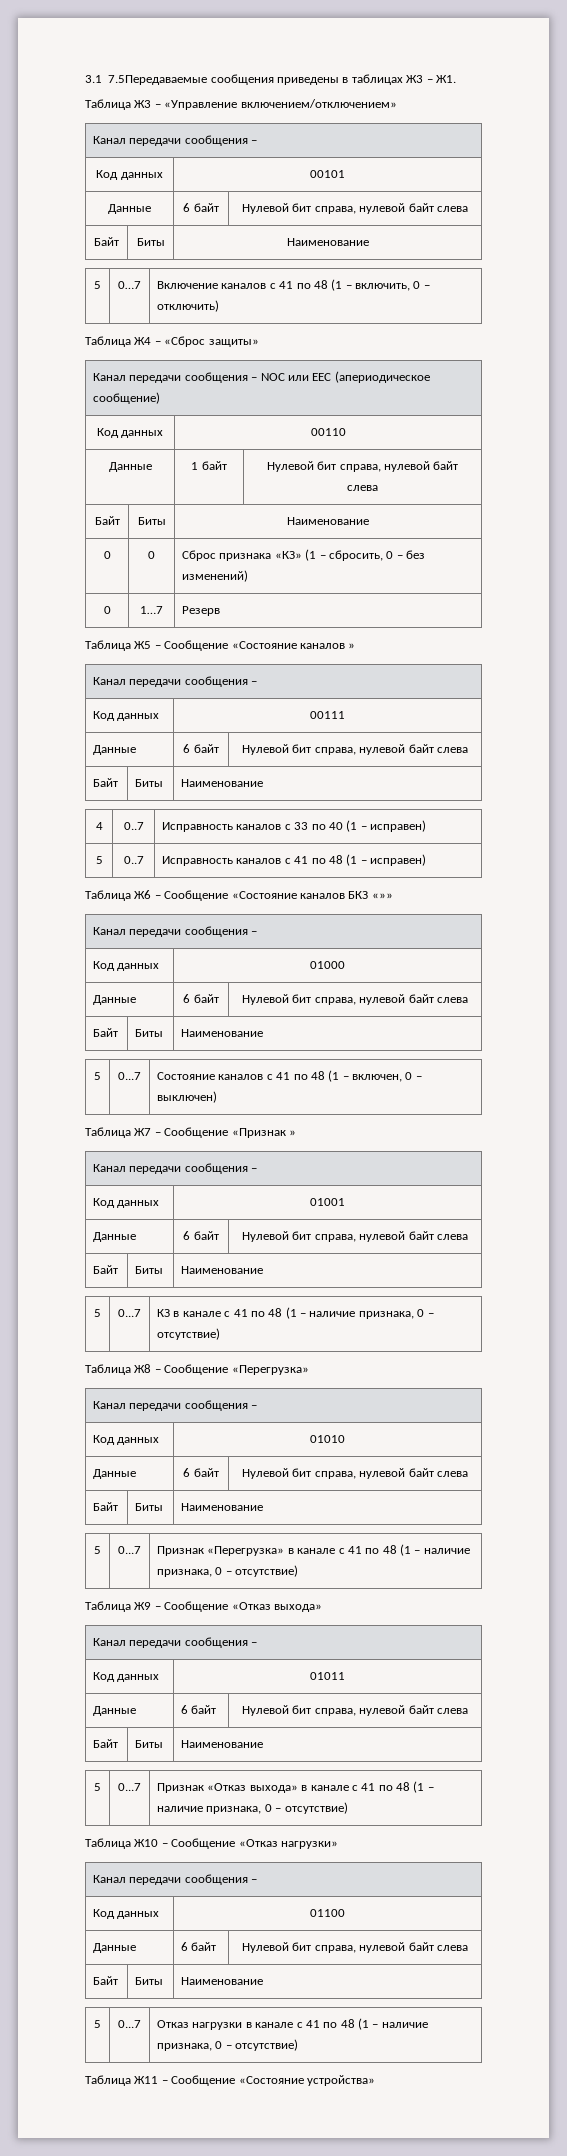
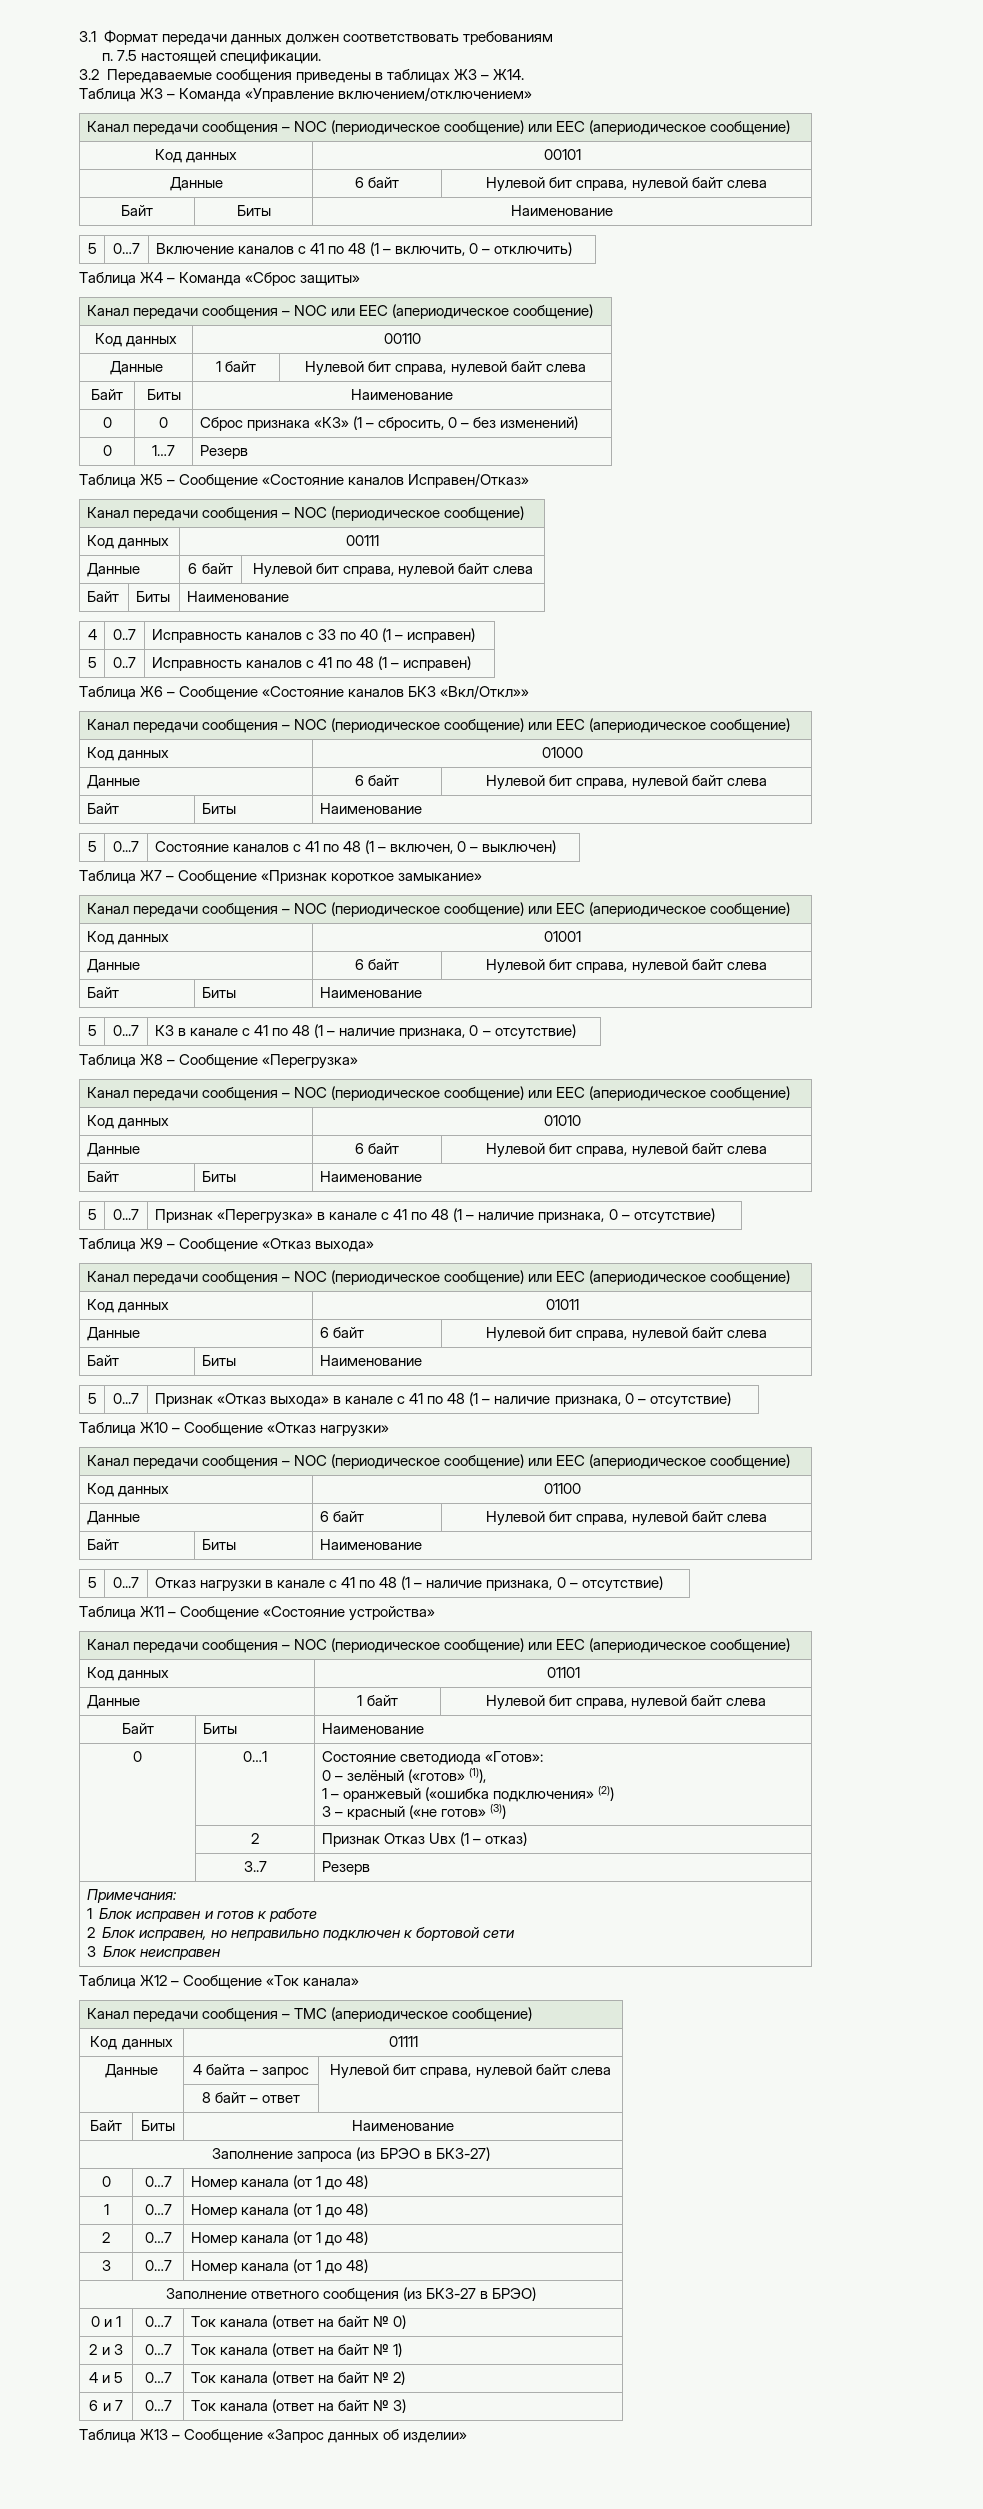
[108,75,208,85] 7.5Передаваемые -> [103,30,553,45] [101,50,321,64] [79,69,212,83] Формат передачи данных должен соответствовать требованиям // п. 7.5 настоящей спецификации. // 3.2 Передаваемые
[435,75,456,83] Ж1. -> [492,69,524,80] Ж14.
(161, 106) none -> [179,88,242,102] Команда
(258, 142) none -> [294,120,791,135] NOC (периодическое сообщение) или EEC (апериодическое сообщение)
(161, 343) none -> [179,272,242,286] Команда
[348,643,356,649] [93,676,258,687] » // Канал передачи сообщения – -> [408,473,530,488] [86,506,525,521] Исправен/Отказ» // Канал передачи сообщения – NOC (периодическое сообщение)
[371,893,393,899] [93,926,258,937] «»» // Канал передачи сообщения – -> [440,685,530,699] [86,718,791,733] «Вкл/Откл»» // Канал передачи сообщения – NOC (периодическое сообщение) или EEC (апериодическое сообщение)
[288,1130,296,1136] [93,1163,258,1174] » // Канал передачи сообщения – -> [331,873,483,884] [86,902,791,917] короткое замыкание» // Канал передачи сообщения – NOC (периодическое сообщение) или EEC (апериодическое сообщение)
(258, 1407) none -> [294,1086,791,1101] NOC (периодическое сообщение) или EEC (апериодическое сообщение)
(258, 1644) none -> [294,1270,791,1285] NOC (периодическое сообщение) или EEC (апериодическое сообщение)
(258, 1881) none -> [294,1454,791,1469] NOC (периодическое сообщение) или EEC (апериодическое сообщение)
(375, 2080) none -> [86,1638,791,1653] [86,1667,169,1681] [546,1667,580,1678] [86,1695,140,1709] [357,1695,398,1706] [485,1695,767,1710] [121,1723,154,1734] [202,1723,237,1734] [321,1723,424,1734] [133,1751,142,1762] [243,1751,267,1762] [321,1751,544,1765] [321,1768,487,1783] [321,1786,615,1802] [321,1804,507,1820] [251,1833,259,1844] [321,1832,528,1847] [243,1861,267,1872] [321,1861,370,1875] [86,1889,177,1903] [86,1908,317,1922] [86,1927,515,1941] [86,1946,221,1960] [79,1975,360,1989] [86,2007,533,2022] [90,2036,173,2050] [388,2036,418,2047] [105,2064,158,2078] [193,2064,309,2078] [330,2064,611,2079] [201,2092,301,2103] [90,2120,122,2131] [141,2120,175,2131] [352,2120,454,2131] [212,2147,490,2162] [101,2176,111,2187] [144,2176,172,2187] [190,2175,369,2190] [103,2204,109,2215] [144,2204,172,2215] [190,2203,369,2218] [102,2232,110,2243] [144,2232,172,2243] [190,2231,369,2246] [101,2260,111,2271] [144,2260,172,2271] [190,2259,369,2274] [165,2287,537,2302] [90,2316,122,2327] [144,2316,172,2327] [190,2315,407,2329] [89,2344,123,2355] [144,2344,172,2355] [190,2343,403,2357] [88,2372,124,2383] [144,2372,172,2383] [190,2371,406,2385] [89,2400,123,2411] [144,2400,172,2411] [190,2399,407,2413] [79,2429,468,2443] // Канал передачи сообщения – NOC (периодическое сообщение) или EEC (апериодическое сообщение) // Код данных | 01101 // Данные | 1 байт | Нулевой бит справа, нулевой байт слева // Байт | Биты | Наименование // 0 | 0…1 | Состояние светодиода «Готов»: // 0 – зелёный («готов» (1)), // 1 – оранжевый («ошибка подключения» (2)) // 3 – красный («не готов» (3)) // | 2 | Признак Отказ Uвх (1 – отказ) // | 3..7 | Резерв // Примечания: // 1 Блок исправен и готов к работе // 2 Блок исправен, но неправильно подключен к бортовой сети // 3 Блок неисправен // Таблица Ж12 – Сообщение «Ток канала» // Канал передачи сообщения – ТМС (апериодическое сообщение) // Код данных | 01111 // Данные | 4 байта – запрос | Нулевой бит справа, нулевой байт слева // | 8 байт – ответ | // Байт | Биты | Наименование // Заполнение запроса (из БРЭО в БКЗ-27) // 0 | 0…7 | Номер канала (от 1 до 48) // 1 | 0…7 | Номер канала (от 1 до 48) // 2 | 0…7 | Номер канала (от 1 до 48) // 3 | 0…7 | Номер канала (от 1 до 48) // Заполнение ответного сообщения (из БКЗ-27 в БРЭО) // 0 и 1 | 0…7 | Ток канала (ответ на байт № 0) // 2 и 3 | 0…7 | Ток канала (ответ на байт № 1) // 4 и 5 | 0…7 | Ток канала (ответ на байт № 2) // 6 и 7 | 0…7 | Ток канала (ответ на байт № 3) // Таблица Ж13 – Сообщение «Запрос данных об изделии»

